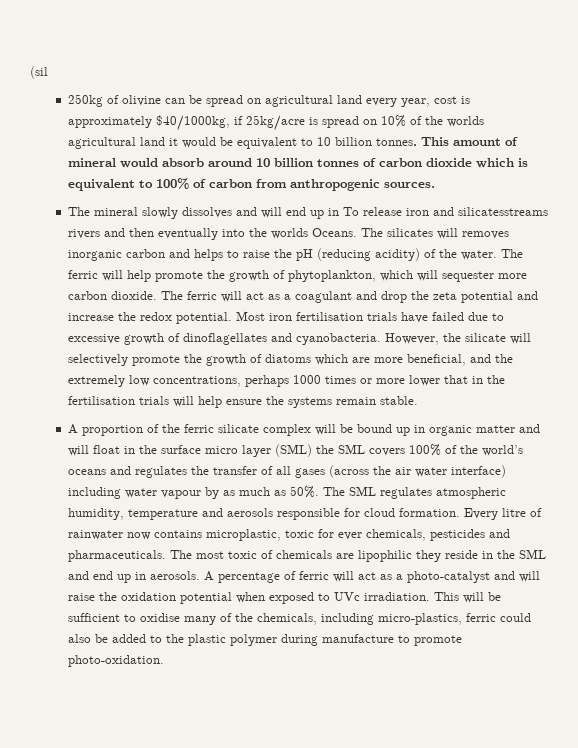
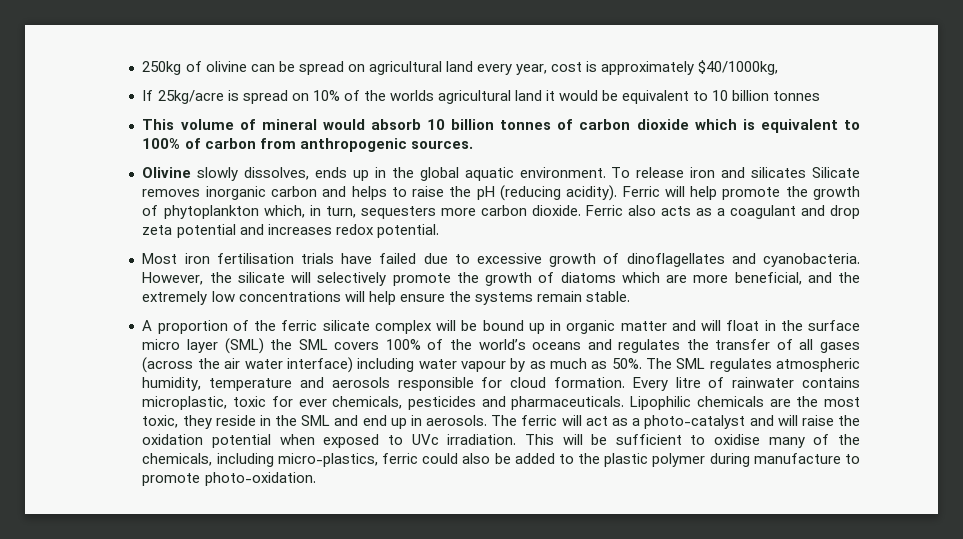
[30,66,48,79] (sil // -> (142, 68) none
[233,116,243,125] if -> [142,90,154,101] // If
[375,137,501,146] tonnes. This amount -> [773,91,821,101] [142,119,234,130] tonnes // This volume
[207,158,252,167] around -> (421, 124) none
[67,207,548,219] [67,228,458,240] The mineral slowly dissolves and will end up in To release iron and silicatesstreams rivers and then eventually into the worlds Oceans. The silicates will -> [142,167,861,181] Olivine slowly dissolves, ends up in the global aquatic environment. To release iron and silicates Silicate
[374,248,523,261] [67,270,98,279] acidity) of the water. The ferric -> [566,185,660,201] acidity). Ferric
[287,270,527,282] [67,291,264,302] phytoplankton, which will sequester more carbon dioxide. The ferric will act -> [163,205,691,219] phytoplankton which, in turn, sequesters more carbon dioxide. Ferric also acts
[410,291,429,300] the -> (860, 212) none
[67,312,136,321] increase the -> [267,224,332,235] increases
(232, 318) none -> (439, 231) //
[152,375,505,387] [67,396,169,405] concentrations, perhaps 1000 times or more lower that in the fertilisation trials -> [238,291,341,302] concentrations
[126,532,151,540] now -> (795, 382) none
[169,550,412,562] The most toxic of chemicals are lipophilic -> [630,396,860,410] [142,415,179,428] Lipophilic chemicals are the most toxic,
[203,571,296,583] A percentage of -> [491,415,518,426] The

